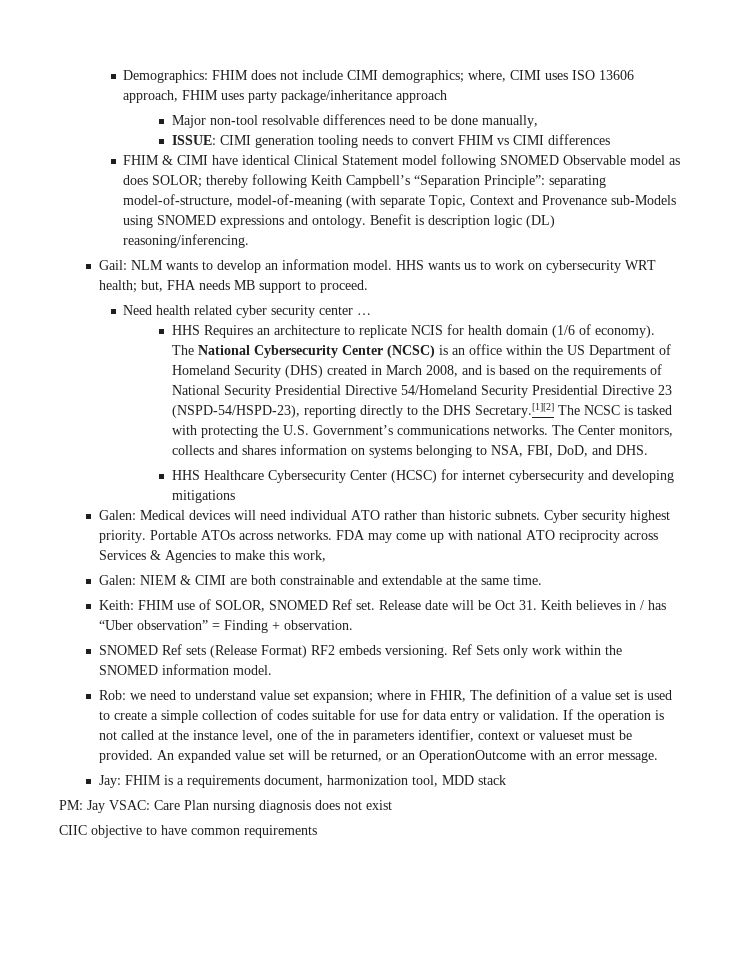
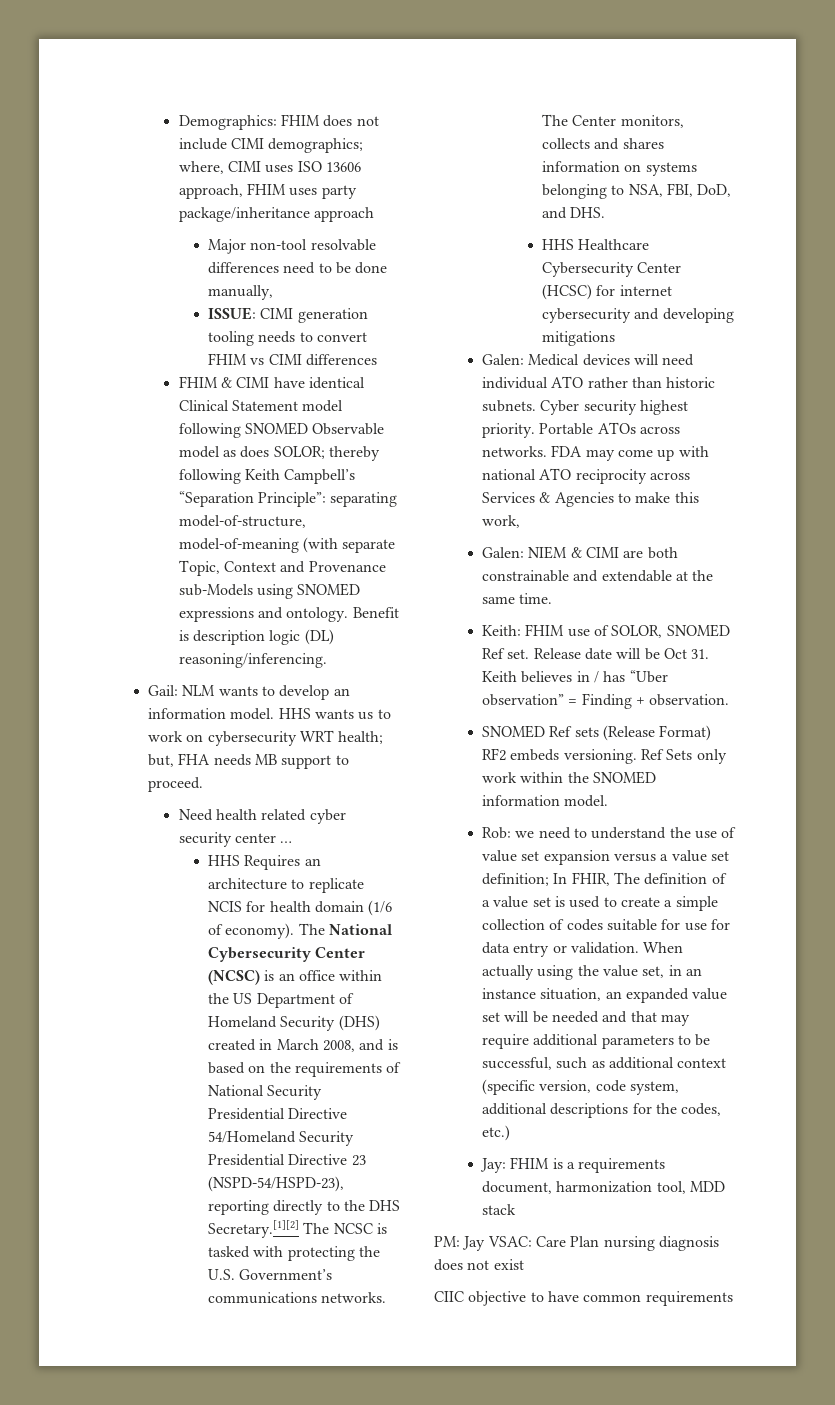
[259,690,426,703] value set expansion; where in -> [669,827,737,839] [482,850,730,865] [482,873,568,886] the use of value set expansion versus a value set definition; In
[562,709,664,723] [98,729,632,743] [98,750,174,763] If the operation is not called at the instance level, one of the in parameters identifier, context or valueset must be provided. An -> [643,942,684,953] [482,965,703,980] [482,988,622,1001] When actually using the value set, in an instance situation, an
[330,750,658,763] returned, or an OperationOutcome with an error message. -> [552,1011,691,1026] [482,1034,711,1049] [482,1057,727,1070] [482,1079,680,1095] [482,1103,722,1118] [482,1125,511,1141] needed and that may require additional parameters to be successful, such as additional context (specific version, code system, additional descriptions for the codes, etc.)

